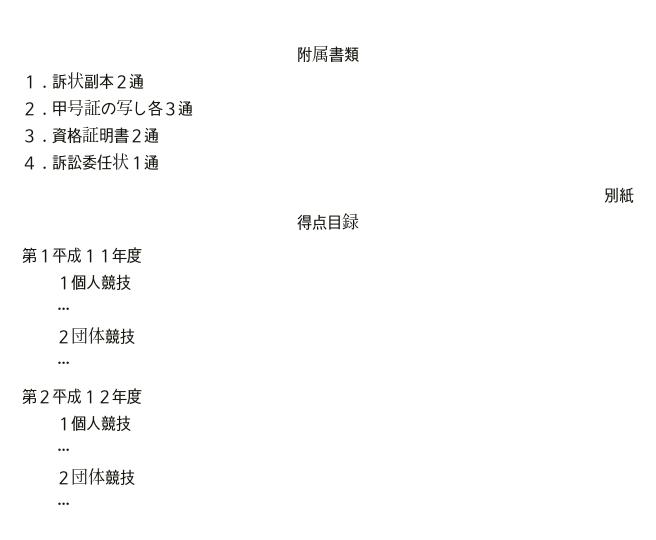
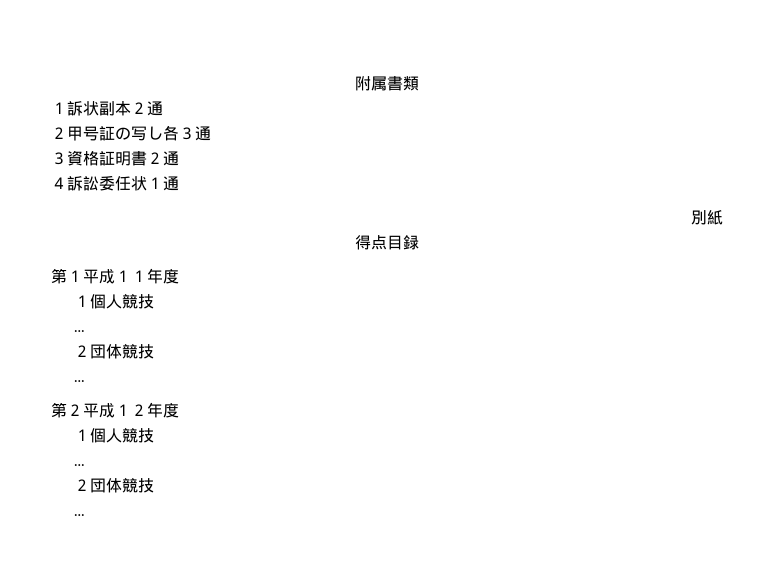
[37,85,52,88] ． -> (67, 108) none
[37,112,52,115] ． -> (67, 133) none
[37,139,52,142] ． -> (67, 158) none
[37,166,52,169] ． -> (67, 183) none

